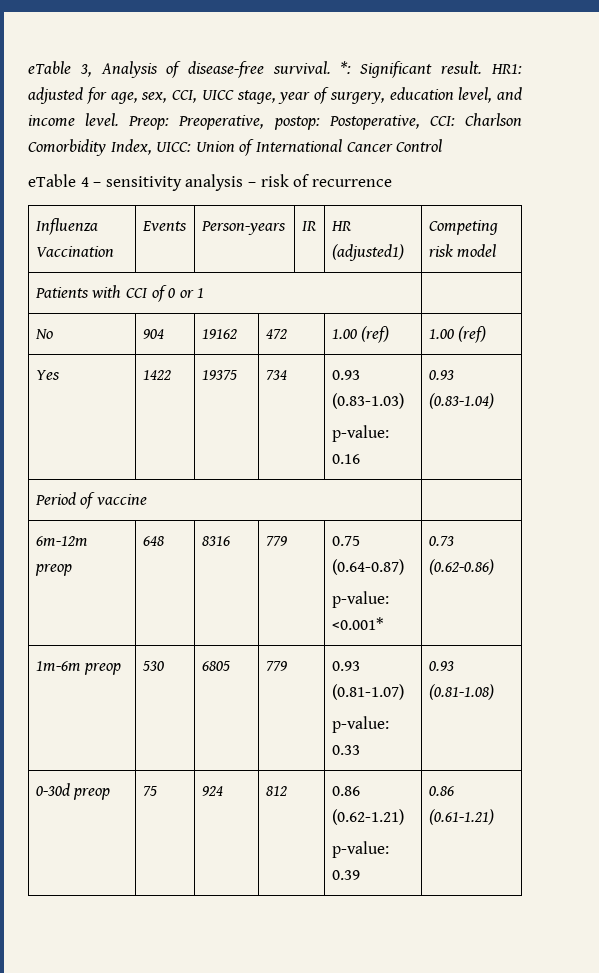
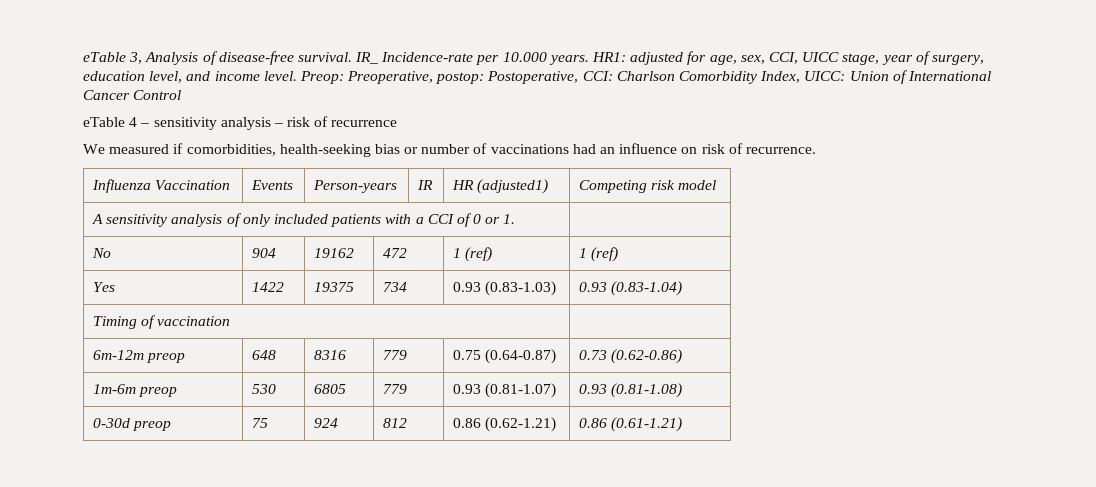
[339,61,483,78] *: Significant result. -> [355,52,589,65] IR_ Incidence-rate per 10.000 years.
(392, 183) none -> [83,143,816,157] // We measured if comorbidities, health-seeking bias or number of vaccinations had an influence on risk of recurrence.
[34,285,122,298] Patients with -> [92,213,424,227] A sensitivity analysis of only included patients with a
[197,288,205,298] 1 -> [503,214,516,224] 1.
[331,329,357,339] 1.00 -> [453,248,462,258] 1
[428,329,454,339] 1.00 -> [579,248,588,258] 1
[331,425,389,442] [331,454,360,464] // p-value: 0.16 -> (557, 288) none
[34,492,147,509] Period of vaccine -> [93,315,231,329] Timing of vaccination
[331,591,389,608] [331,617,384,630] // p-value: <0.001* -> (557, 356) none
[331,716,389,733] [331,745,360,755] // p-value: 0.33 -> (557, 390) none
[331,841,389,858] [331,870,360,880] // p-value: 0.39 -> (557, 424) none

